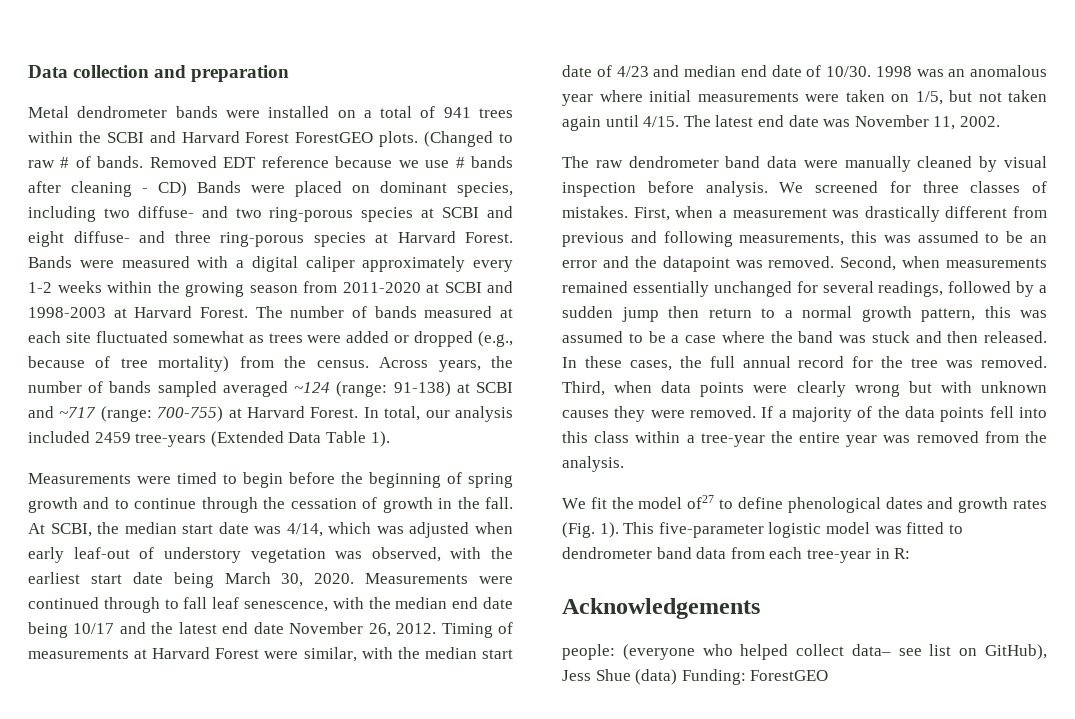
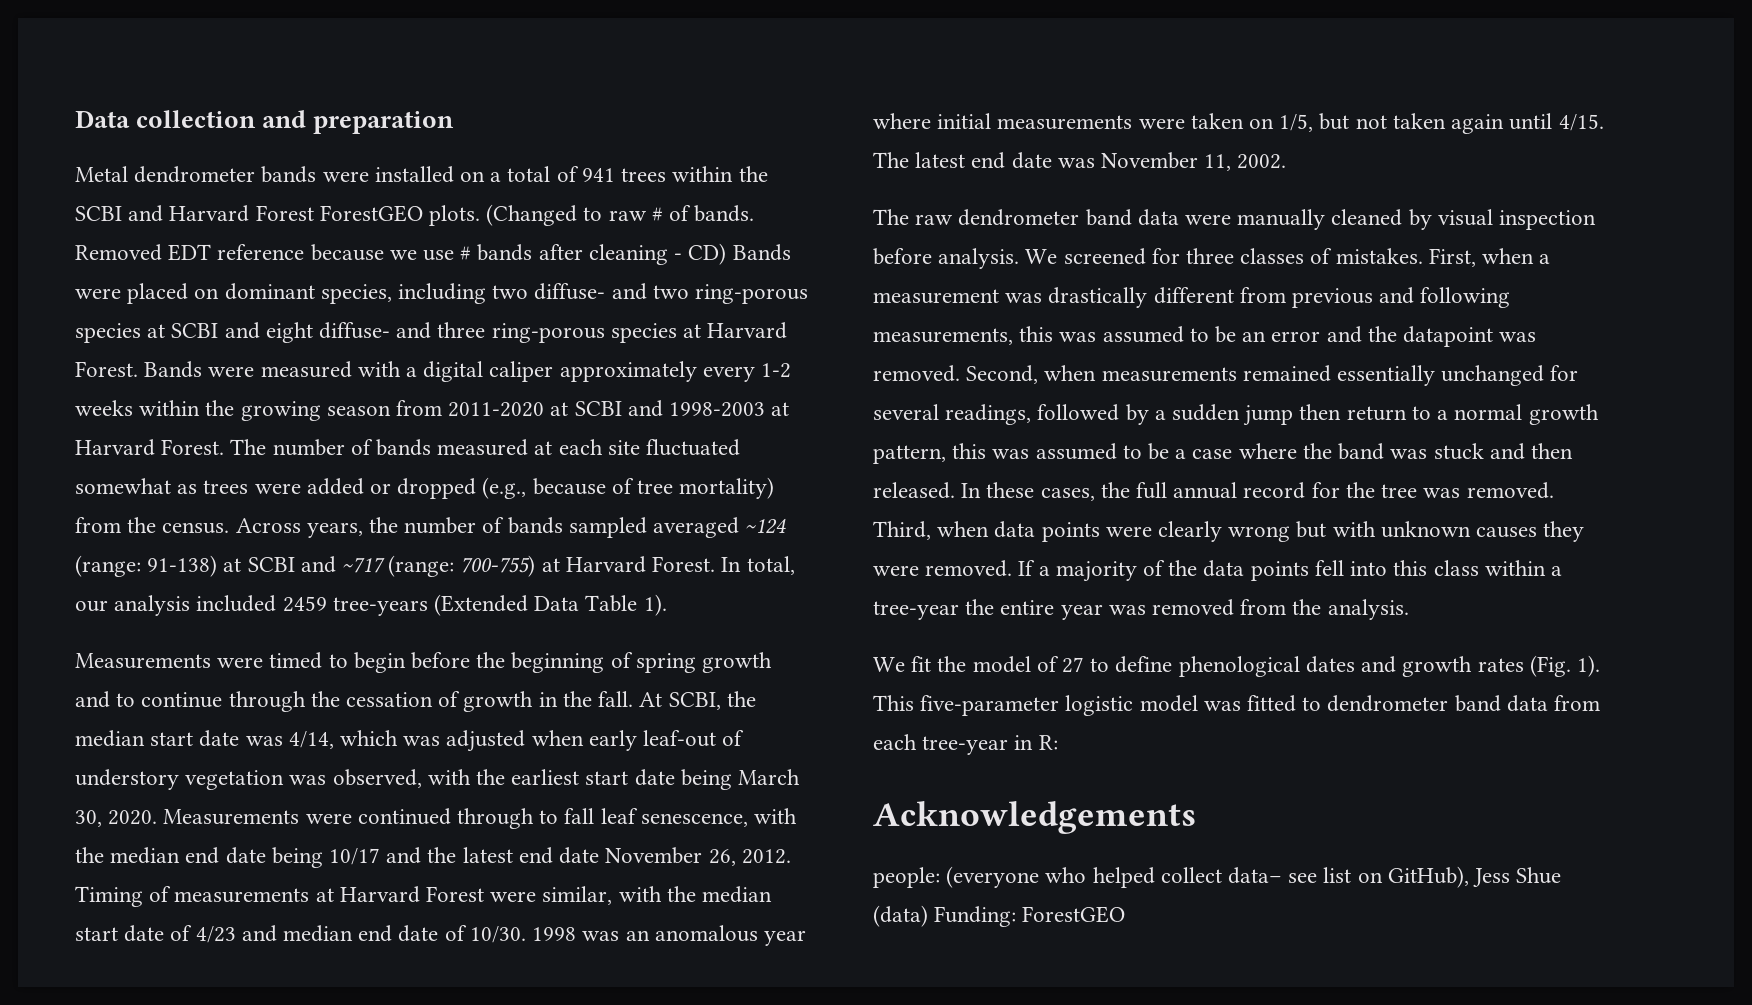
[687,495,715,509] of27 -> [1036,656,1085,673] of 27

